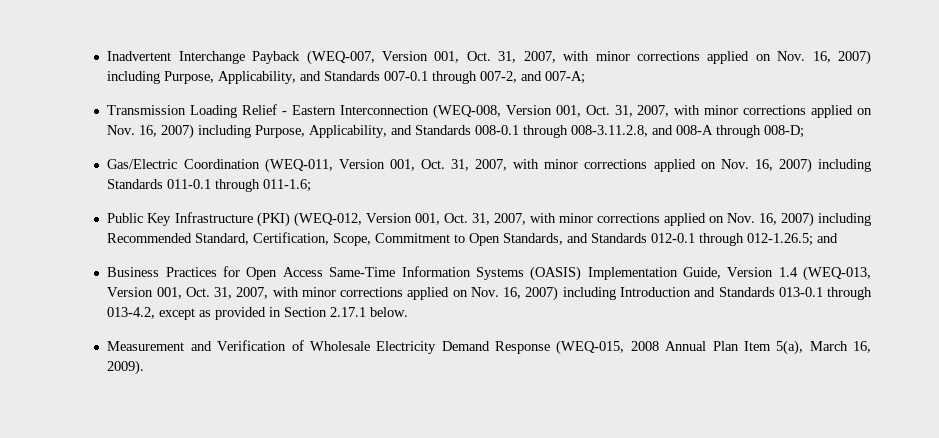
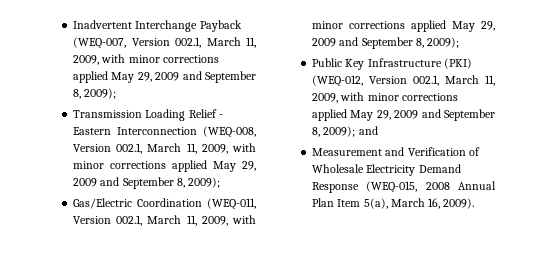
[434,50,872,65] [107,71,586,84] 001, Oct. 31, 2007, with minor corrections applied on Nov. 16, 2007) including Purpose, Applicability, and Standards 007-0.1 through 007-2, and 007-A; -> [175,37,256,48] [73,54,219,65] [73,71,256,83] [73,88,117,99] 002.1, March 11, 2009, with minor corrections applied May 29, 2009 and September 8, 2009);
[555,105,873,118] [107,124,805,139] [107,158,872,173] [107,179,312,192] 001, Oct. 31, 2007, with minor corrections applied on Nov. 16, 2007) including Purpose, Applicability, and Standards 008-0.1 through 008-3.11.2.8, and 008-A through 008-D; // Gas/Electric Coordination (WEQ-011, Version 001, Oct. 31, 2007, with minor corrections applied on Nov. 16, 2007) including Standards 011-0.1 through 011-1.6; -> [116,143,256,154] [73,160,256,172] [73,177,221,189] [73,198,256,210] [73,215,256,226] [312,20,495,32] [312,37,460,49] 002.1, March 11, 2009, with minor corrections applied May 29, 2009 and September 8, 2009); // Gas/Electric Coordination (WEQ-011, Version 002.1, March 11, 2009, with minor corrections applied May 29, 2009 and September 8, 2009);
[414,212,872,227] [107,232,839,246] [107,266,872,281] [107,286,872,301] [107,307,409,320] 001, Oct. 31, 2007, with minor corrections applied on Nov. 16, 2007) including Recommended Standard, Certification, Scope, Commitment to Open Standards, and Standards 012-0.1 through 012-1.26.5; and // Business Practices for Open Access Same-Time Information Systems (OASIS) Implementation Guide, Version 1.4 (WEQ-013, Version 001, Oct. 31, 2007, with minor corrections applied on Nov. 16, 2007) including Introduction and Standards 013-0.1 through 013-4.2, except as provided in Section 2.17.1 below. -> [413,75,495,86] [312,92,458,103] [312,109,495,121] [312,126,378,137] 002.1, March 11, 2009, with minor corrections applied May 29, 2009 and September 8, 2009); and

